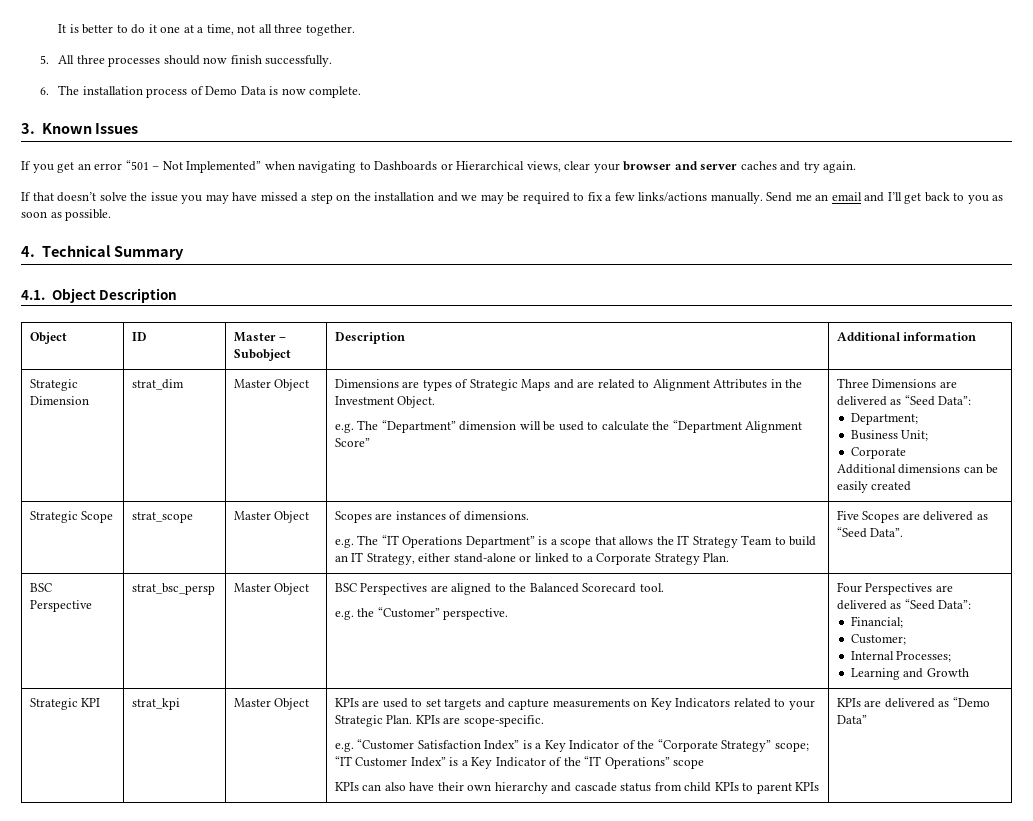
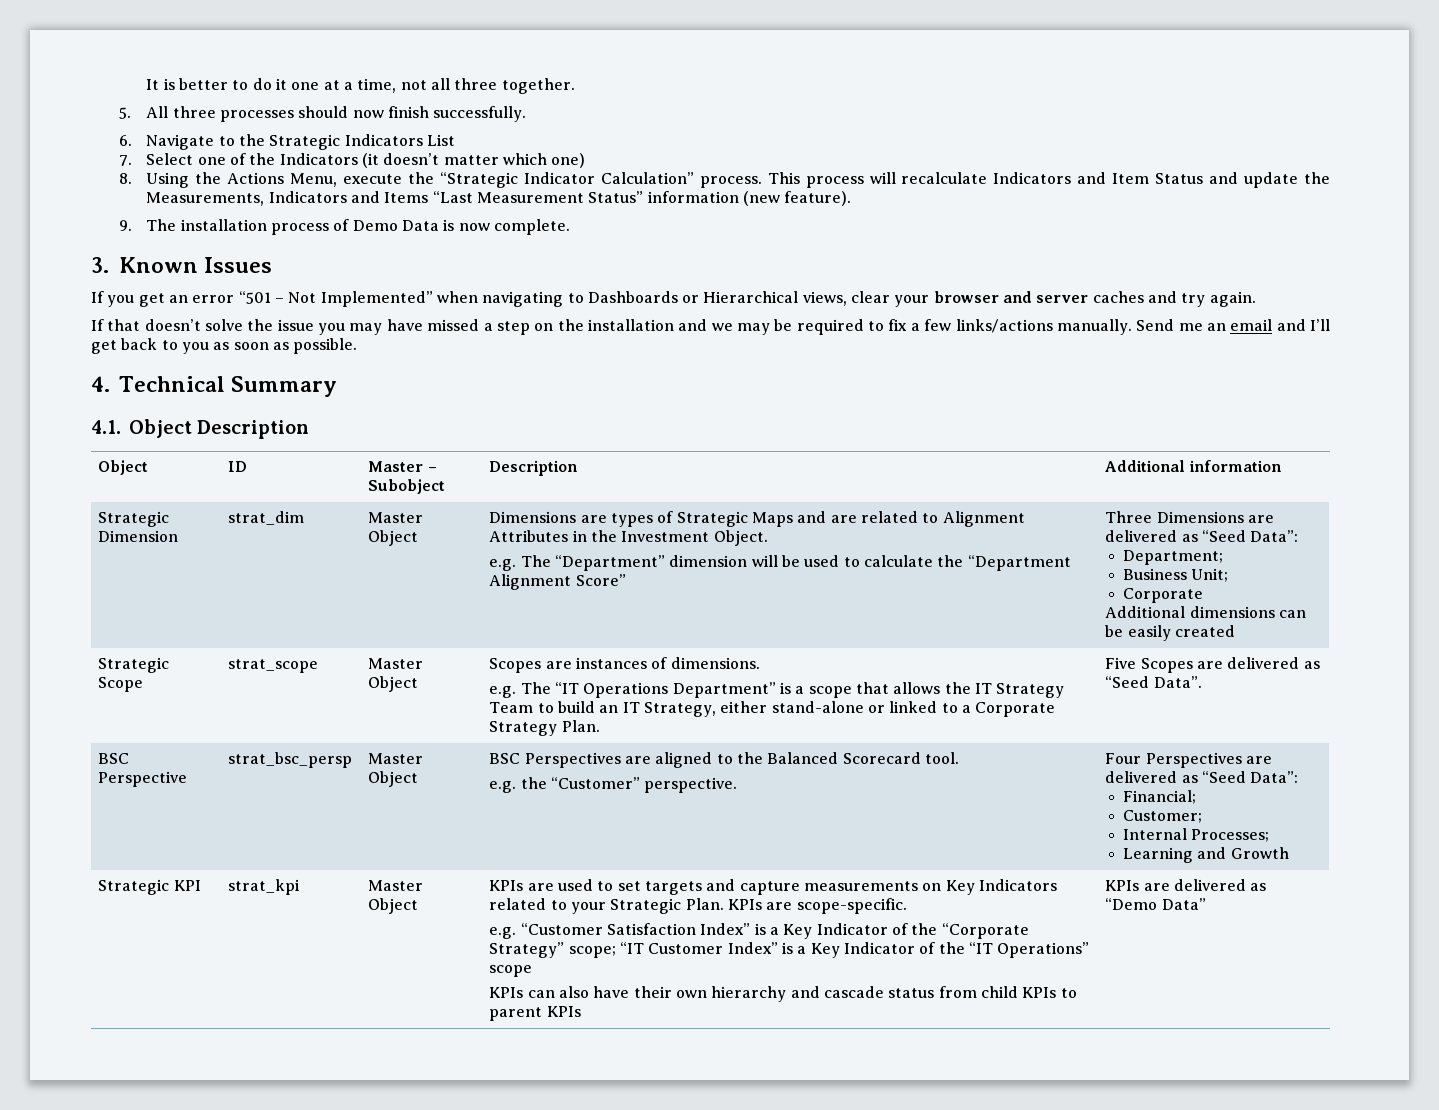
(49, 91) none -> [146,134,456,150] [118,153,586,168] [118,172,1331,188] [146,191,852,206] [118,220,132,231] Navigate to the Strategic Indicators List // 7. Select one of the Indicators (it doesn’t matter which one) // 8. Using the Actions Menu, execute the “Strategic Indicator Calculation” process. This process will recalculate Indicators and Item Status and update the Measurements, Indicators and Items “Last Measurement Status” information (new feature). // 9.

